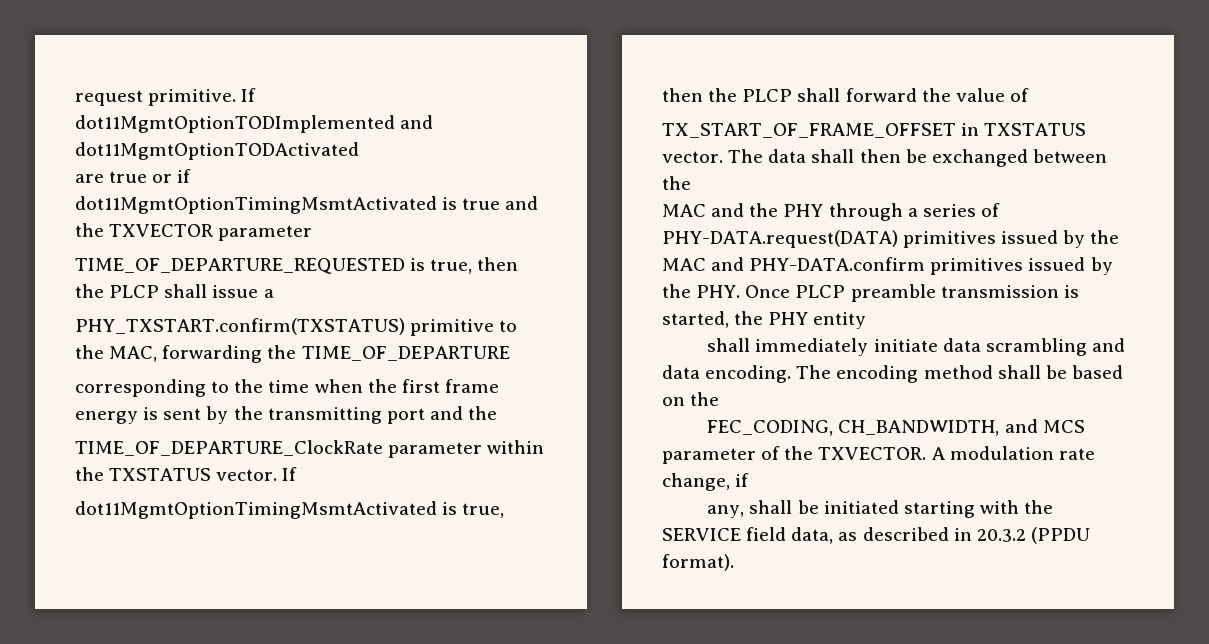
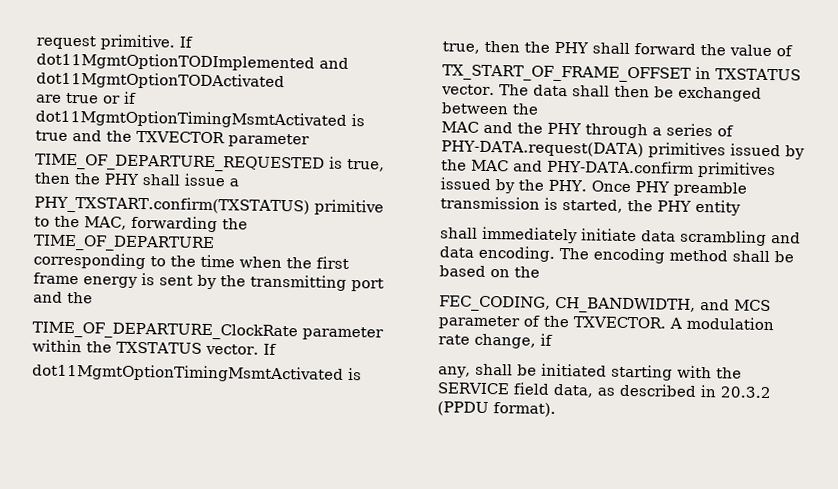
[109,285,160,298] PLCP -> [104,173,139,185] PHY
[742,89,793,102] PLCP -> [554,41,589,54] PHY
[795,285,846,298] PLCP -> [634,181,670,193] PHY

